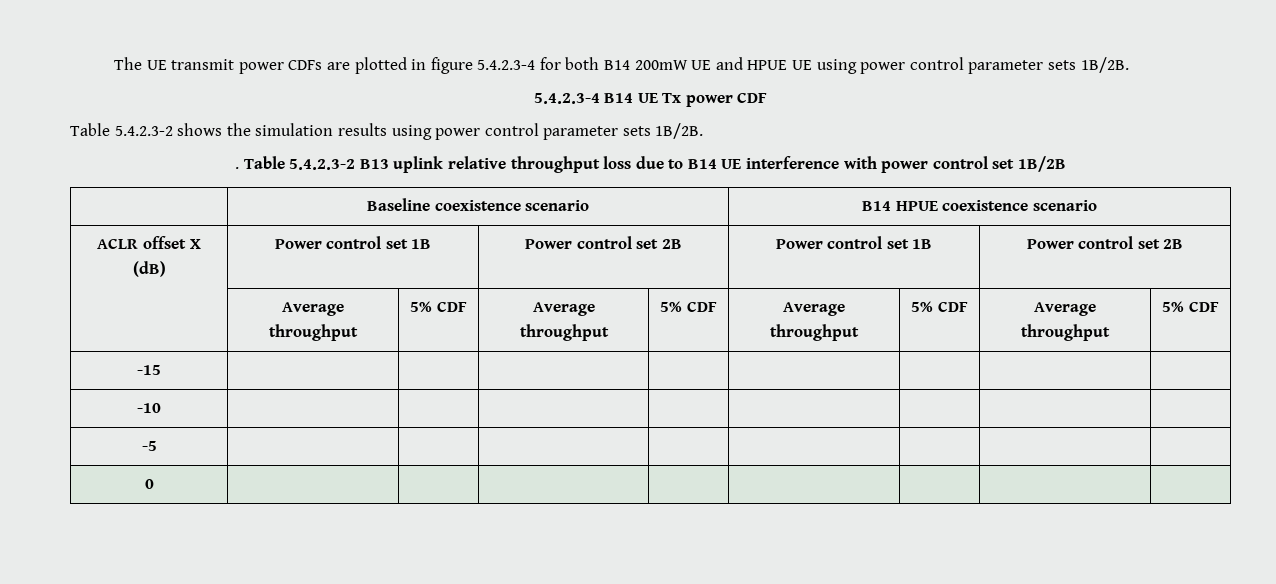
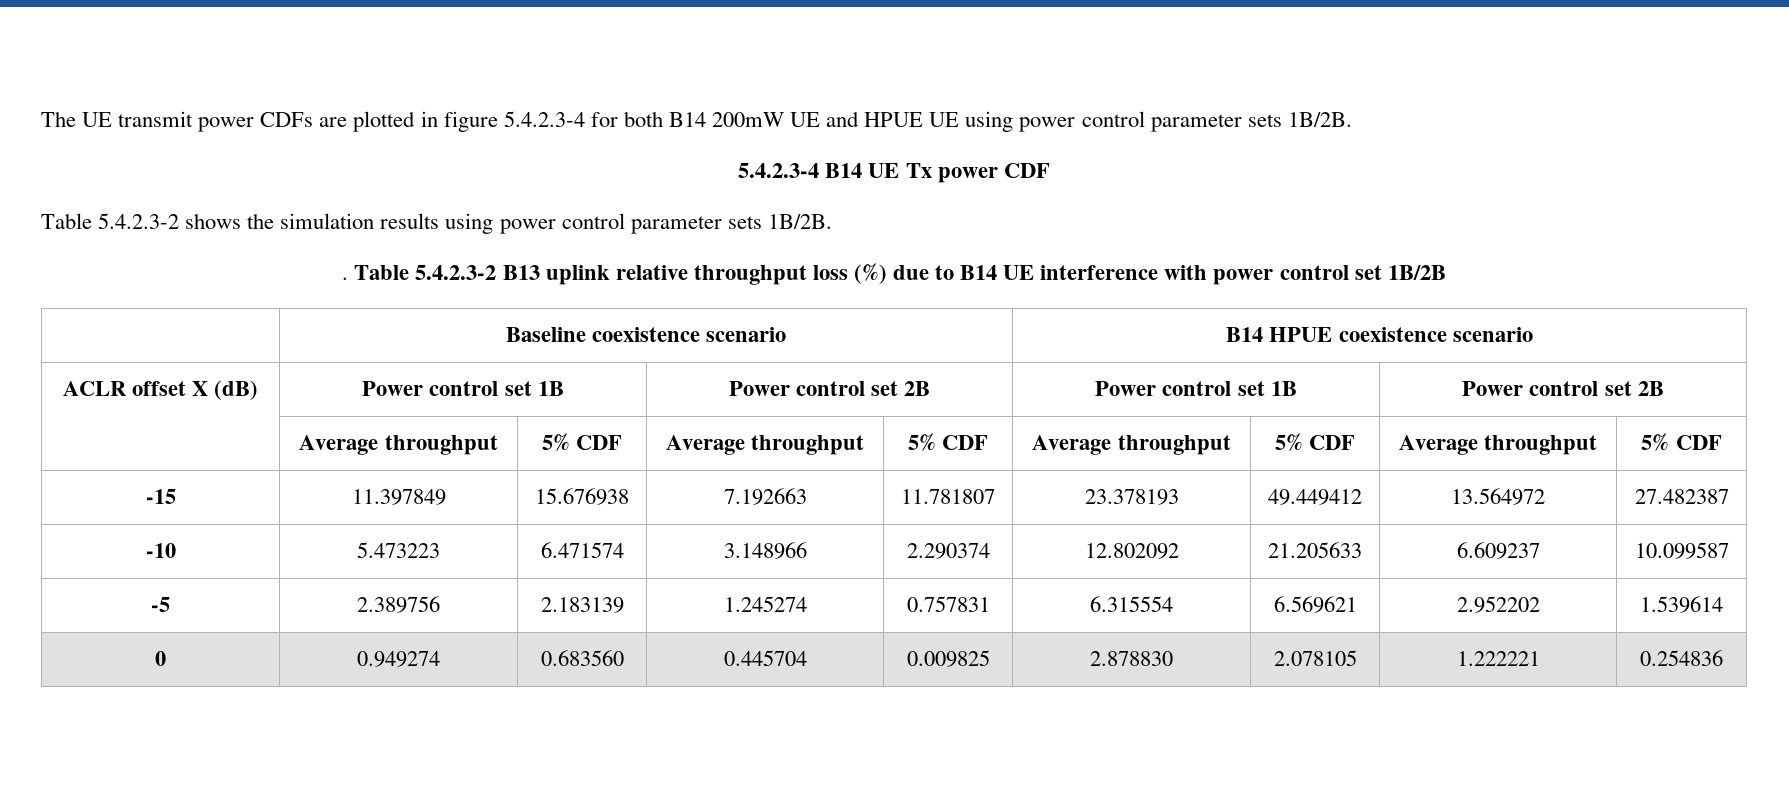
(632, 162) none -> [853,263,887,284] (%)
[137,403,161,413] [141,441,157,451] [144,479,154,489] | | | | | | | // -10 | | | | | | | | // -5 | | | | | | | | // 0 | | | | | | | | -> [351,489,446,505] [535,488,629,505] [723,488,807,505] [901,489,995,504] [1084,489,1179,505] [1268,489,1362,505] [1451,488,1545,505] [1634,489,1729,504] [145,543,176,558] [357,542,440,558] [540,542,624,558] [723,542,807,559] [906,543,990,559] [1084,543,1179,559] [1268,542,1362,558] [1456,542,1540,559] [1634,542,1729,559] [151,597,170,612] [357,596,440,613] [540,597,624,613] [723,596,807,612] [906,596,990,612] [1090,596,1173,612] [1273,596,1357,613] [1456,596,1540,613] [1640,596,1723,613] [155,651,166,666] [357,651,440,667] [540,650,624,666] [723,650,807,666] [906,650,990,667] [1090,651,1173,666] [1273,650,1357,666] [1456,651,1540,666] [1640,650,1723,666] 11.397849 | 15.676938 | 7.192663 | 11.781807 | 23.378193 | 49.449412 | 13.564972 | 27.482387 // -10 | 5.473223 | 6.471574 | 3.148966 | 2.290374 | 12.802092 | 21.205633 | 6.609237 | 10.099587 // -5 | 2.389756 | 2.183139 | 1.245274 | 0.757831 | 6.315554 | 6.569621 | 2.952202 | 1.539614 // 0 | 0.949274 | 0.683560 | 0.445704 | 0.009825 | 2.878830 | 2.078105 | 1.222221 | 0.254836

